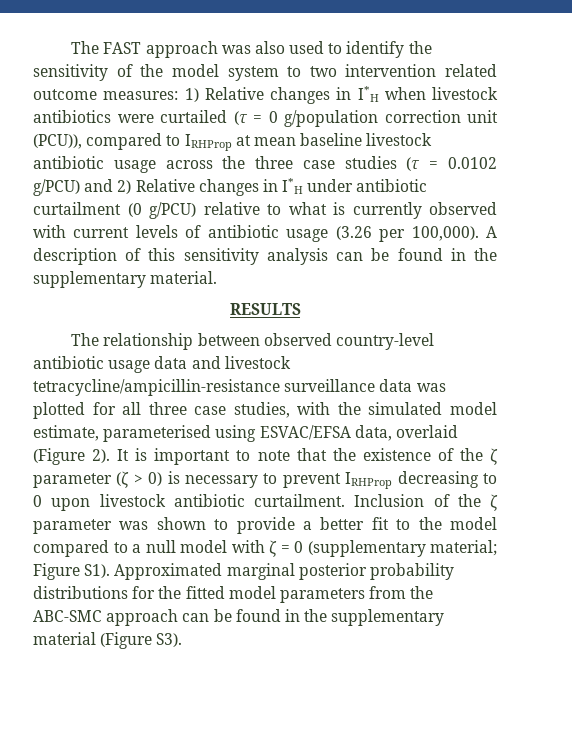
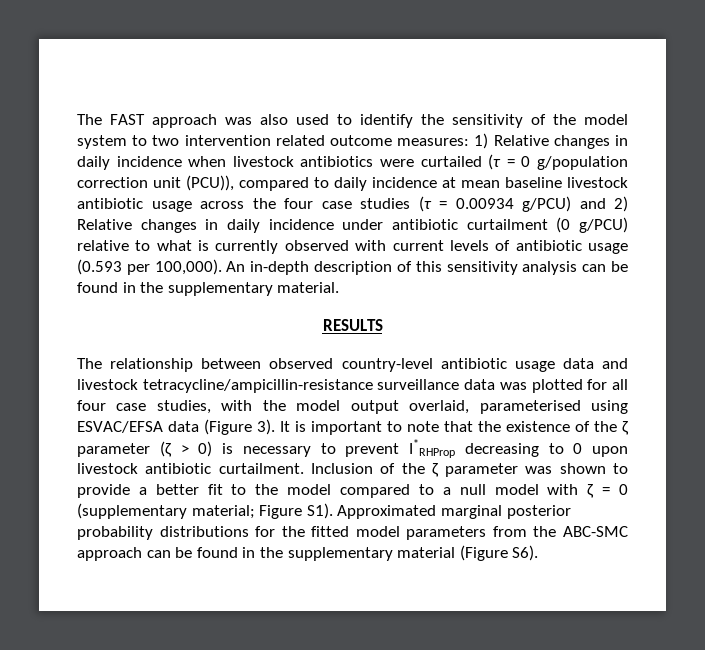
[357,86,379,102] I*H -> [77,156,182,170] daily incidence
[184,134,232,151] IRHProp -> [334,177,437,191] daily incidence
[255,156,294,169] three -> [284,198,313,209] four
[447,157,497,169] 0.0102 -> [455,198,514,209] 0.00934
[282,178,304,194] I*H -> [226,219,334,233] daily incidence
[335,226,372,240] (3.26 -> [77,259,122,275] (0.593
[486,226,498,238] A -> [226,261,310,275] An in-depth
[148,402,187,415] three -> [77,400,106,411] four
[368,402,497,415] [33,425,458,442] [33,448,111,465] simulated model estimate, parameterised using ESVAC/EFSA data, overlaid (Figure 2). -> [296,400,628,414] [77,419,275,435] model output overlaid, parameterised using ESVAC/EFSA data (Figure 3).
[345,472,393,489] IRHProp -> [409,439,455,458] I*RHProp
[156,633,183,647] S3). -> [512,545,539,561] S6).

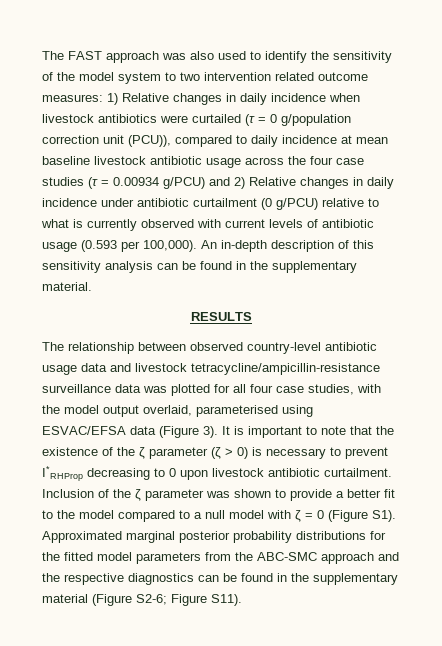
[77,503,303,519] (supplementary material; Figure -> [328,510,368,522] (Figure
(142, 554) none -> [378,552,399,561] [42,573,194,585] and the respective diagnostics
[512,545,539,561] S6). -> [136,594,242,606] S2-6; Figure S11).

